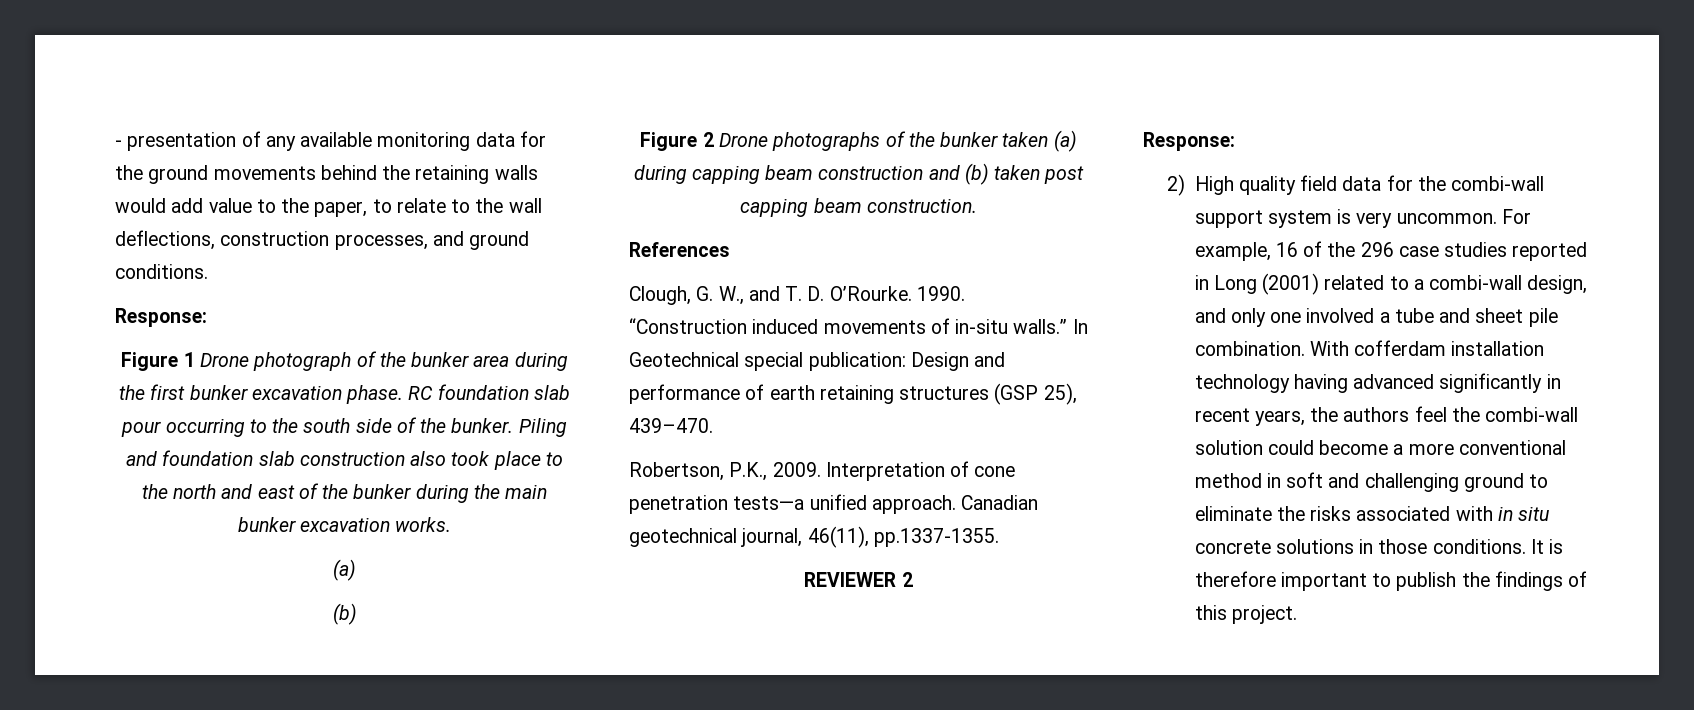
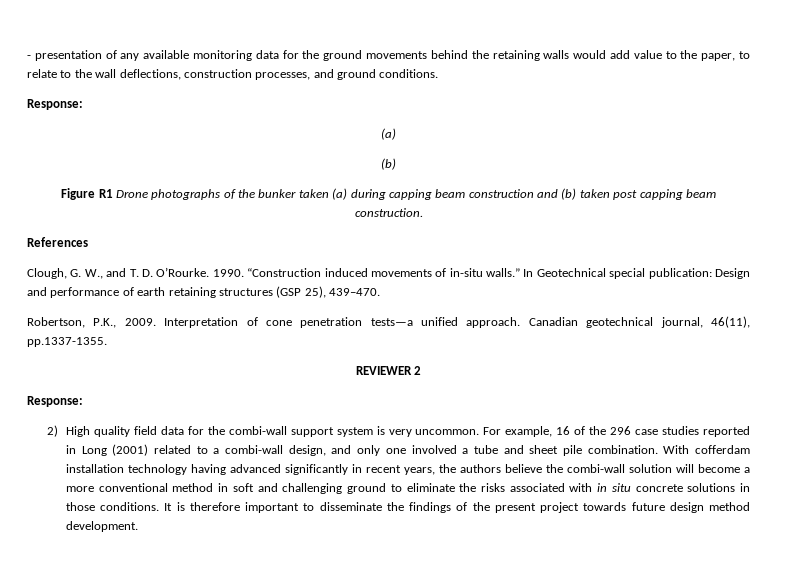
[121,351,568,371] [119,384,570,404] [121,417,567,437] [126,450,563,470] [141,483,548,503] [237,517,452,532] // Figure 1 Drone photograph of the bunker area during the first bunker excavation phase. RC foundation slab pour occurring to the south side of the bunker. Piling and foundation slab construction also took place to the north and east of the bunker during the main bunker excavation works. -> (83, 104) none
[702,132,714,147] 2 -> [98,189,113,198] R1
[1414,406,1447,422] feel -> [504,464,542,473] believe
[1267,440,1314,455] could -> [675,464,694,473] will
[1396,572,1457,591] publish -> [319,502,382,511] disseminate
[1194,605,1297,624] this project. -> [472,502,750,513] [65,521,138,532] the present project towards future design method development.

